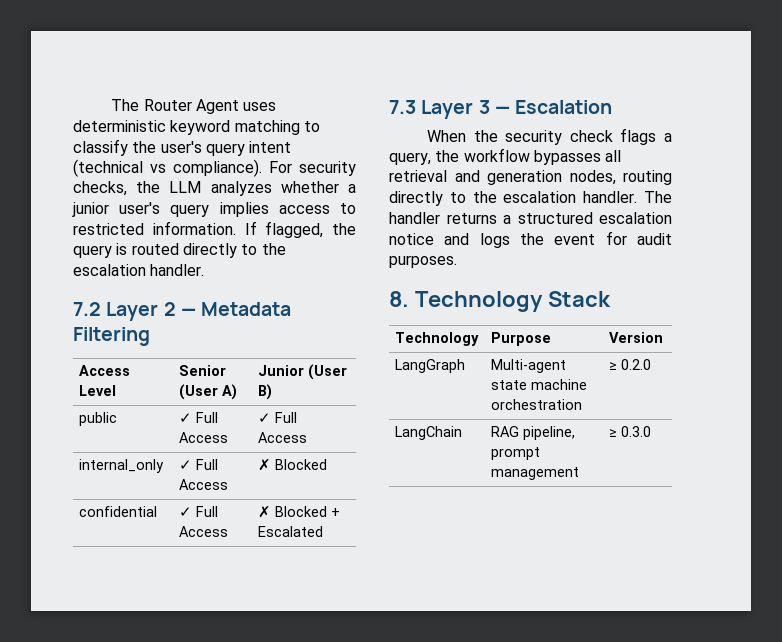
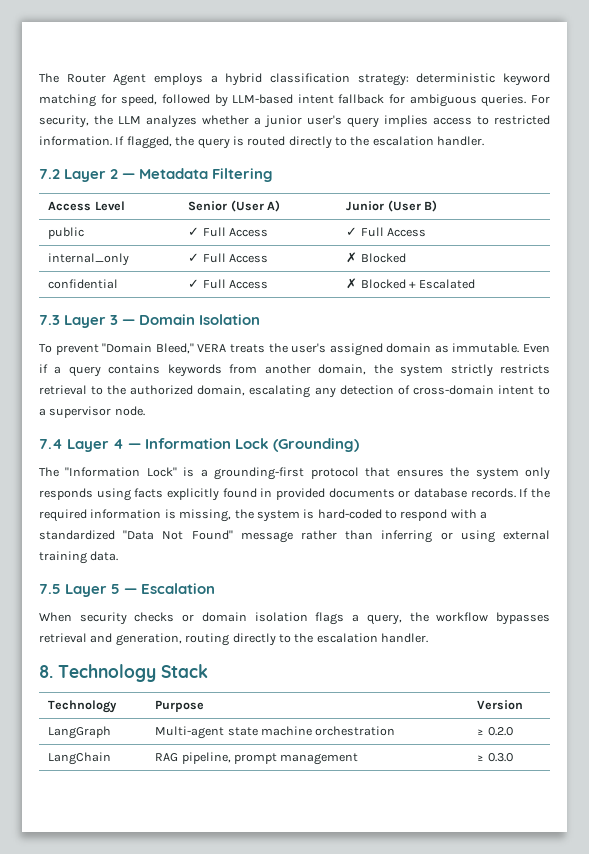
[243,102,277,111] [73,120,320,135] [73,139,292,156] [73,159,356,177] [73,181,127,196] uses deterministic keyword matching to classify the user's query intent (technical vs compliance). For security checks, -> [154,73,550,86] [39,94,550,107] [39,115,89,128] employs a hybrid classification strategy: deterministic keyword matching for speed, followed by LLM-based intent fallback for ambiguous queries. For security,
[515,100,613,114] [427,130,613,145] Escalation // When the security check -> [139,314,261,325] [39,343,550,356] [39,364,550,377] [39,385,550,398] [39,406,145,418] [39,438,360,452] [39,467,550,480] [39,488,551,501] [39,509,488,522] [39,530,550,543] [39,551,119,564] [39,583,216,597] [39,612,308,625] Domain Isolation // To prevent "Domain Bleed," VERA treats the user's assigned domain as immutable. Even if a query contains keywords from another domain, the system strictly restricts retrieval to the authorized domain, escalating any detection of cross-domain intent to a supervisor node. // 7.4 Layer 4 — Information Lock (Grounding) // The "Information Lock" is a grounding-first protocol that ensures the system only responds using facts explicitly found in provided documents or database records. If the required information is missing, the system is hard-coded to respond with a standardized "Data Not Found" message rather than inferring or using external training data. // 7.5 Layer 5 — Escalation // When security checks or domain isolation
[605,150,622,162] all -> (551, 618) none
[487,170,616,185] generation nodes, -> [115,633,182,646] generation,
[644,191,672,203] [389,212,672,224] [389,231,672,248] [389,255,457,268] The handler returns a structured escalation notice and logs the event for audit purposes. -> (428, 638) none

